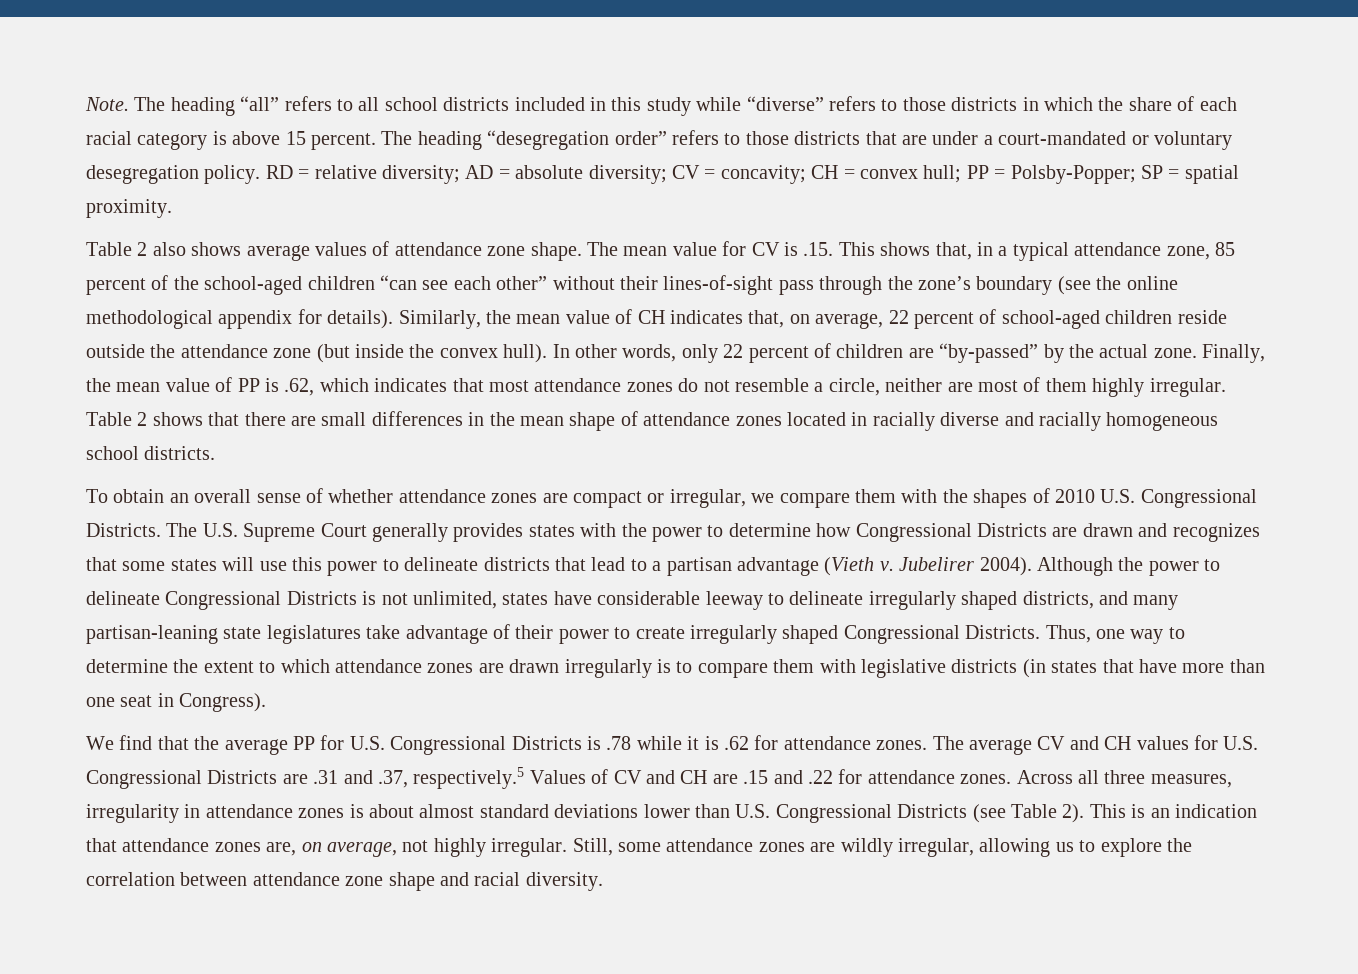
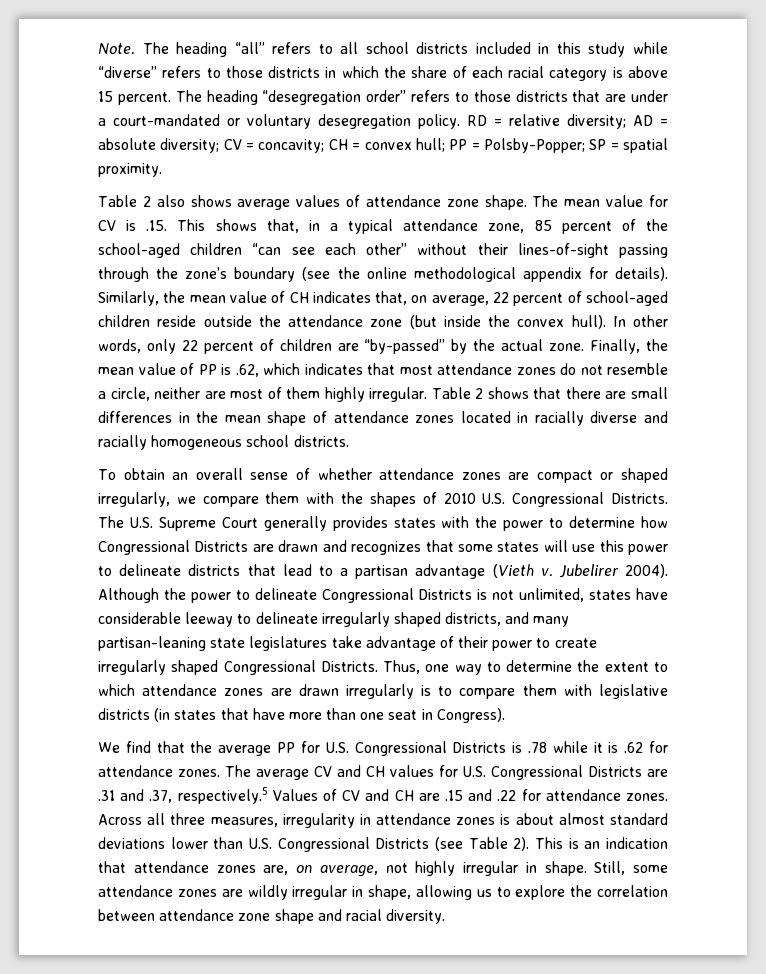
[778,280,814,295] pass -> [619,244,668,258] passing
[669,489,746,508] irregular, -> [621,468,668,483] [98,492,170,507] shaped irregularly,
[491,838,568,857] irregular. -> [463,861,587,876] irregular in shape.
[897,838,974,857] irregular, -> [292,885,411,900] irregular in shape,

